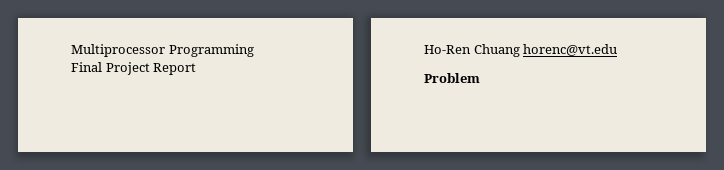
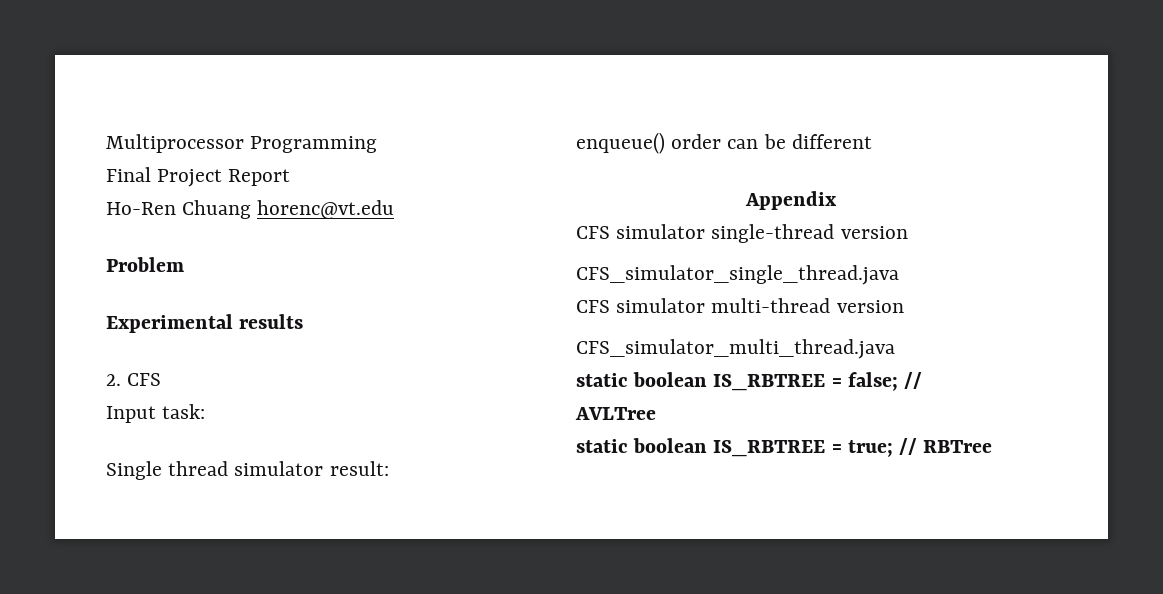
(480, 78) none -> [106,314,304,333] [106,373,162,386] [106,404,206,423] [106,461,389,480] [576,132,872,154] [745,191,837,210] [576,224,908,243] [576,265,899,285] [576,298,904,313] [576,339,895,359] [576,372,923,391] [575,407,656,420] [576,438,993,457] // Experimental results // 2. CFS // Input task: // Single thread simulator result: // enqueue() order can be different // Appendix // CFS simulator single-thread version // CFS_simulator_single_thread.java // CFS simulator multi-thread version // CFS_simulator_multi_thread.java // static boolean IS_RBTREE = false; // AVLTree // static boolean IS_RBTREE = true; // RBTree

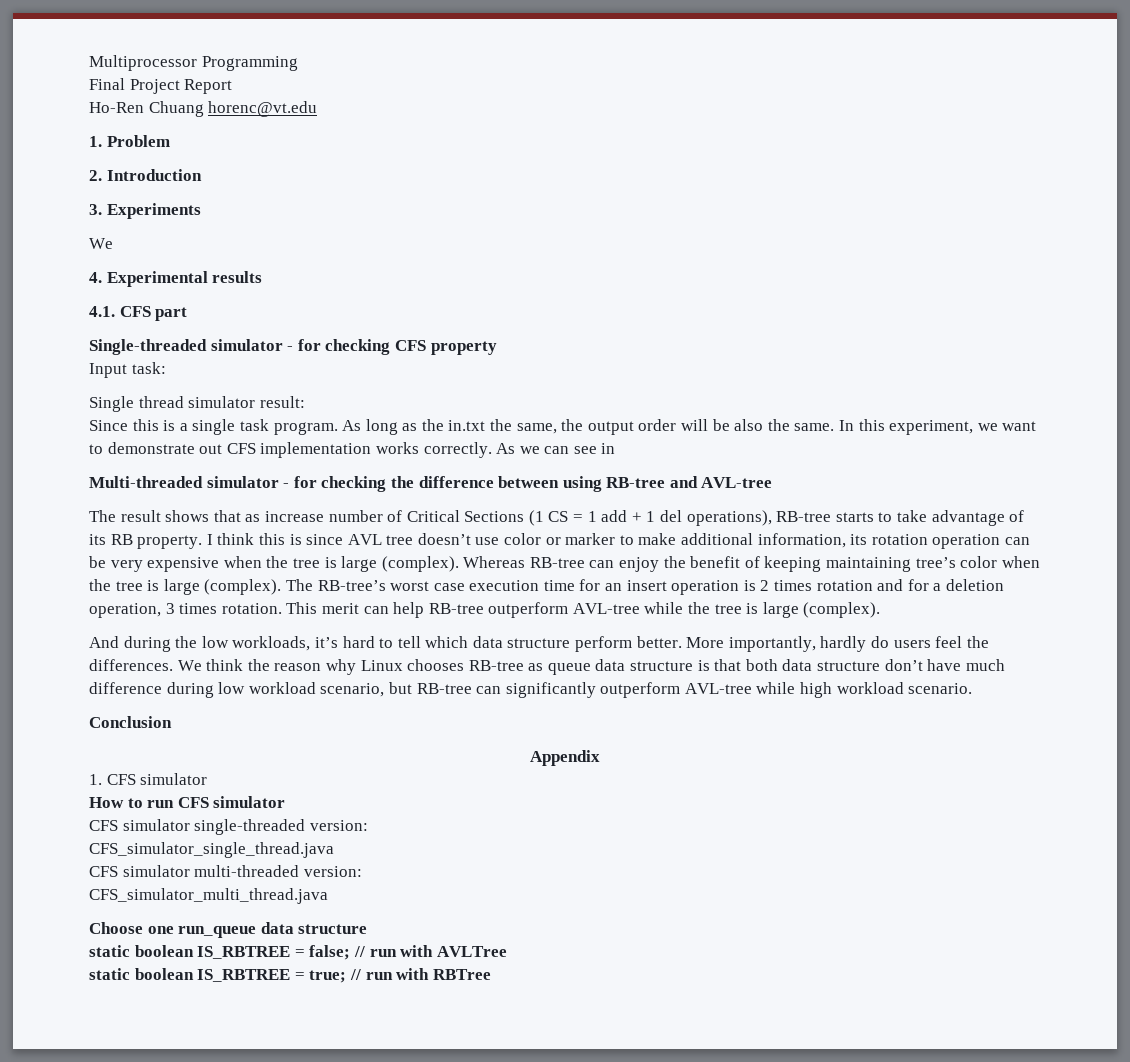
(395, 209) none -> [89,136,102,147] 1.
(184, 264) none -> [89,169,202,181] [89,203,201,219] [89,238,113,249] [89,272,102,283] 2. Introduction // 3. Experiments // We // 4.
[106,373,162,386] 2. CFS -> [89,306,188,321] [89,339,497,355] 4.1. CFS part // Single-threaded simulator - for checking CFS property
[576,132,872,154] enqueue() order can be different -> [89,419,1037,435] [89,442,616,458] [89,476,773,492] [89,510,1025,526] [89,533,1030,549] [89,556,1040,572] [89,579,1004,595] [89,602,881,618] [89,636,989,652] [89,659,1005,675] [89,682,973,698] [89,716,172,728] Since this is a single task program. As long as the in.txt the same, the output order will be also the same. In this experiment, we want to demonstrate out CFS implementation works correctly. As we can see in // Multi-threaded simulator - for checking the difference between using RB-tree and AVL-tree // The result shows that as increase number of Critical Sections (1 CS = 1 add + 1 del operations), RB-tree starts to take advantage of its RB property. I think this is since AVL tree doesn’t use color or marker to make additional information, its rotation operation can be very expensive when the tree is large (complex). Whereas RB-tree can enjoy the benefit of keeping maintaining tree’s color when the tree is large (complex). The RB-tree’s worst case execution time for an insert operation is 2 times rotation and for a deletion operation, 3 times rotation. This merit can help RB-tree outperform AVL-tree while the tree is large (complex). // And during the low workloads, it’s hard to tell which data structure perform better. More importantly, hardly do users feel the differences. We think the reason why Linux chooses RB-tree as queue data structure is that both data structure don’t have much difference during low workload scenario, but RB-tree can significantly outperform AVL-tree while high workload scenario. // Conclusion
[576,224,908,243] CFS simulator single-thread version -> [89,773,208,785] [89,796,286,808] [89,819,368,835] 1. CFS simulator // How to run CFS simulator // CFS simulator single-threaded version:
[711,298,904,313] multi-thread version -> [194,865,362,877] multi-threaded version:
(895, 349) none -> [89,922,368,938] // Choose one run_queue data structure
(923, 380) none -> [369,945,434,957] run with
(918, 446) none -> [365,968,430,980] run with

